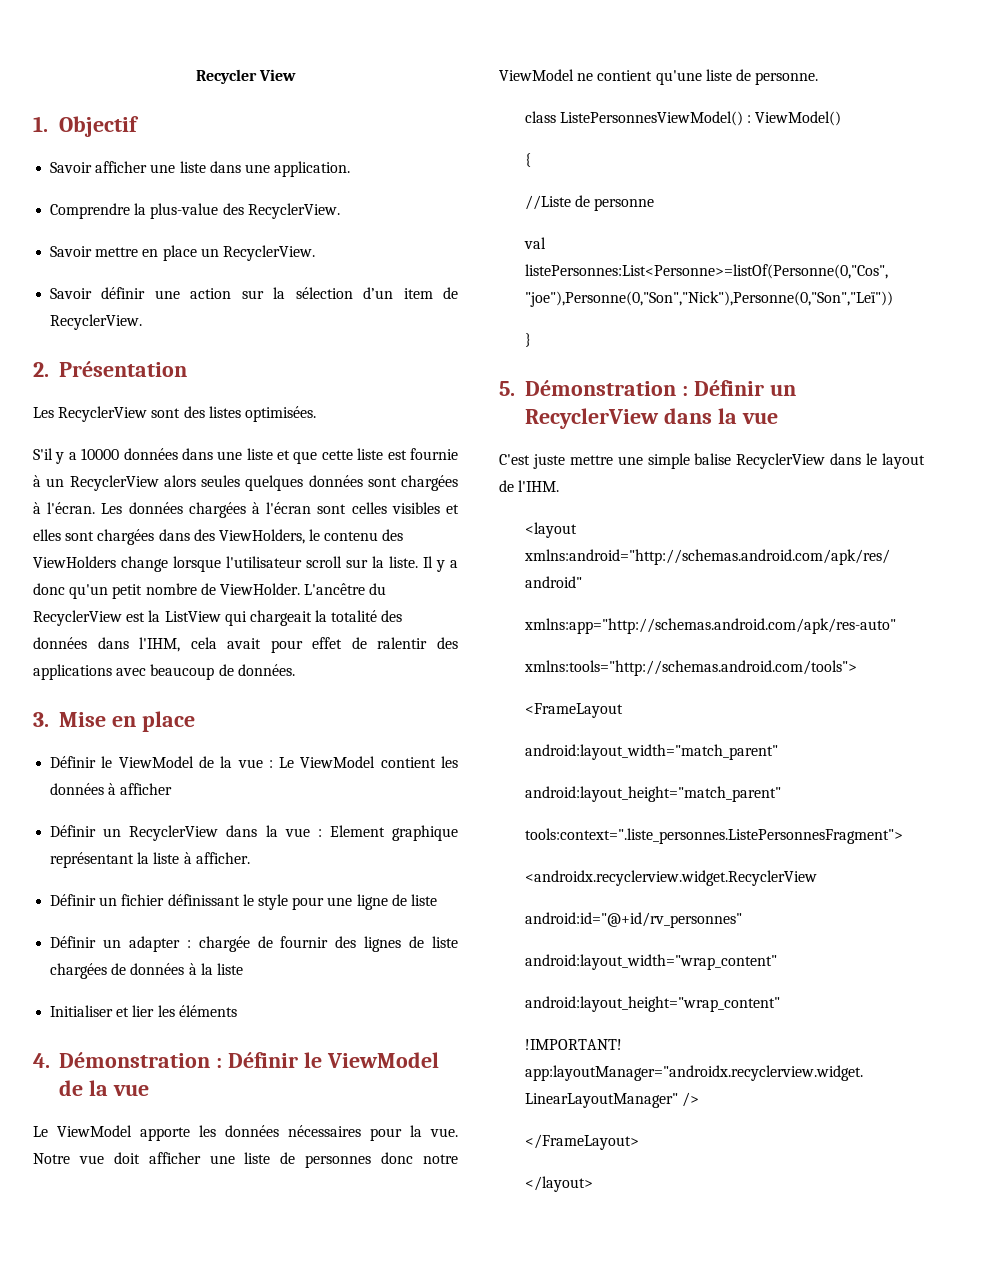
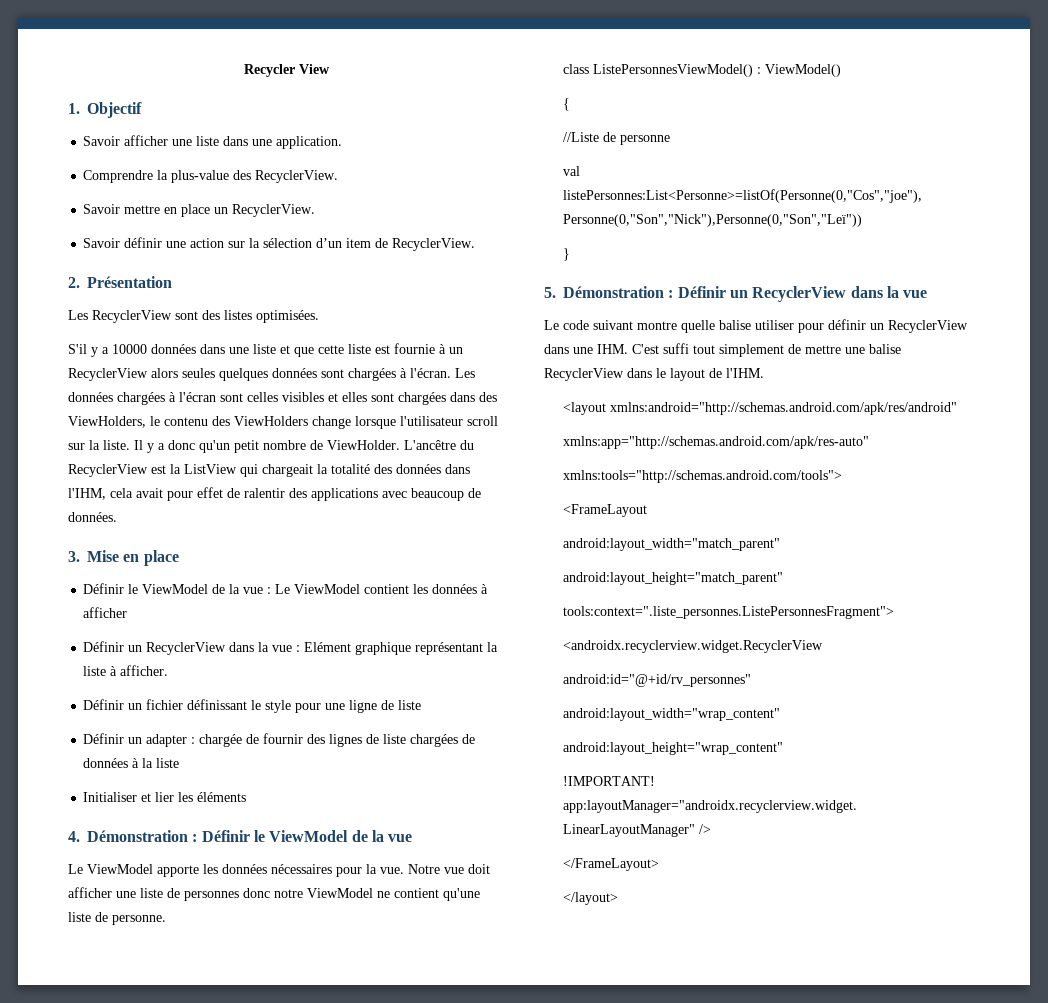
[329,825,385,837] Element -> [304,642,352,652] Elément
[499,454,565,469] C'est juste -> [544,319,968,333] [544,343,801,357] Le code suivant montre quelle balise utiliser pour définir un RecyclerView dans une IHM. C'est suffi tout simplement de
[647,453,690,469] simple -> (865, 350) none

